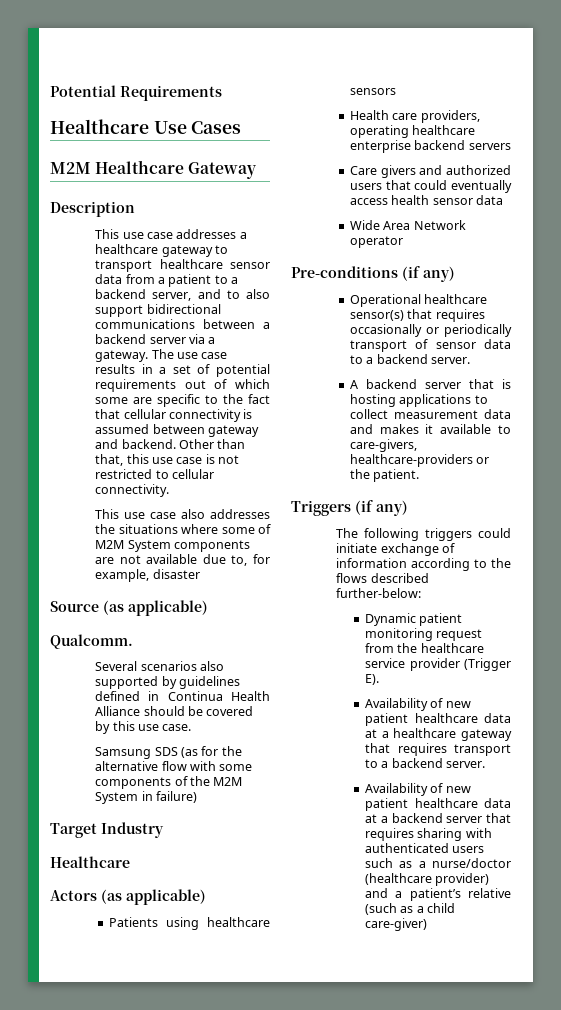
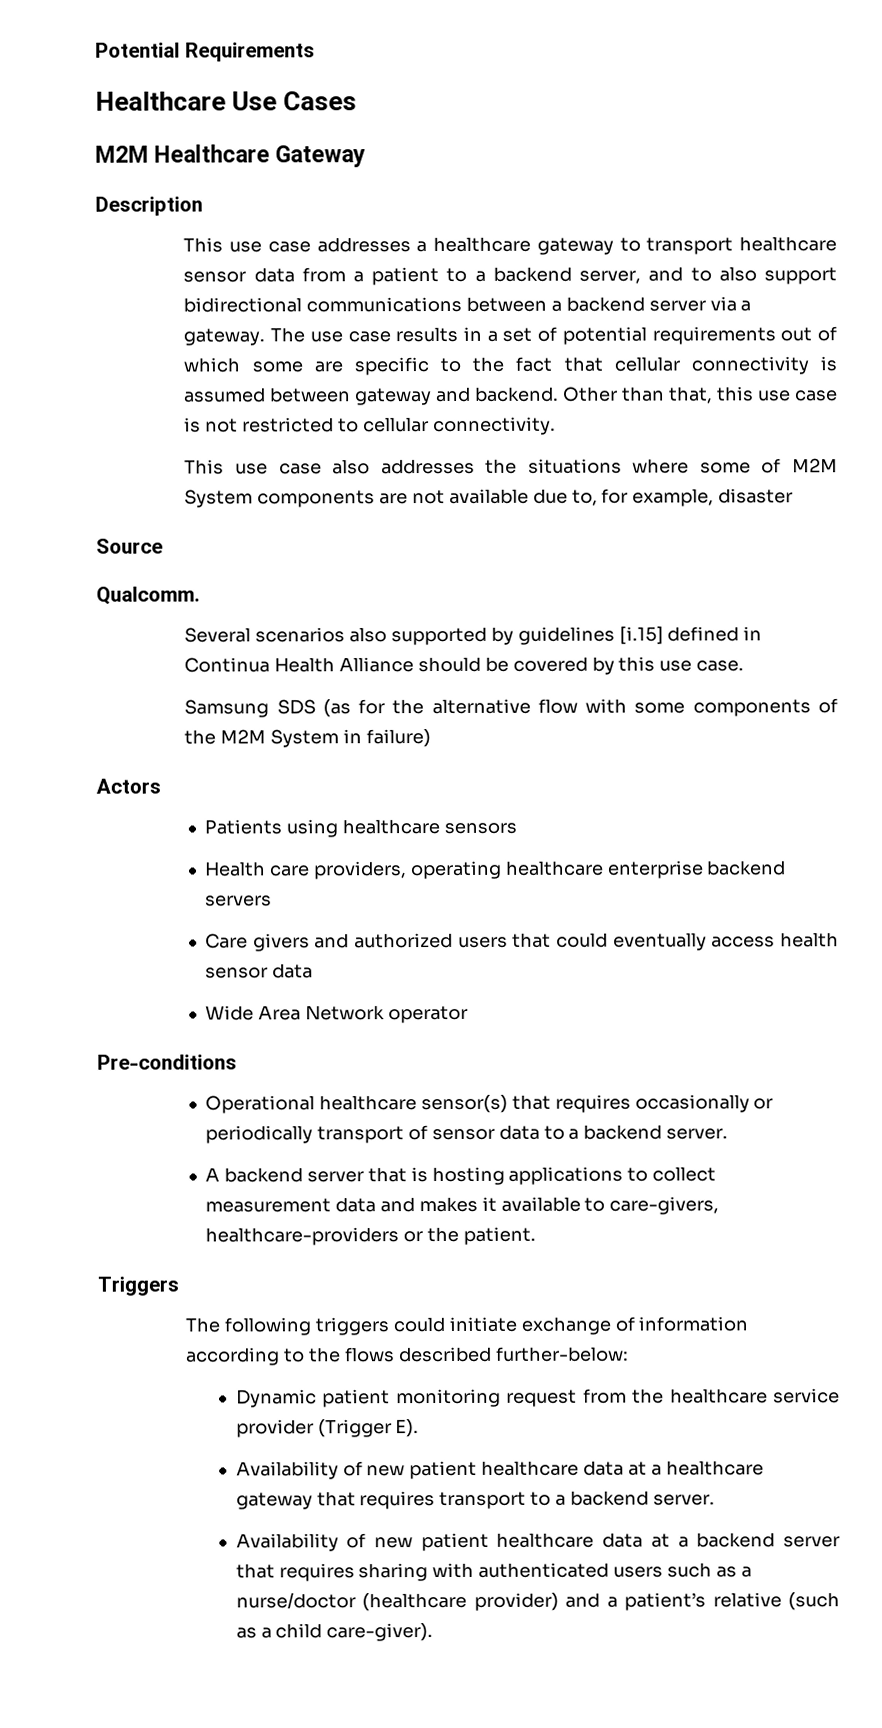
[103,600,208,616] (as applicable) -> (163, 546) none
(240, 682) none -> [618,626,664,645] [i.15]
[50,822,164,838] [50,856,130,868] // Target Industry // Healthcare -> (431, 738) none
[101,889,206,905] (as applicable) -> (161, 786) none
[402,266,455,282] (if any) -> (237, 1062) none
[355,500,408,516] (if any) -> (179, 1286) none
[365,918,428,931] care-giver) -> [326,1623,434,1642] care-giver).

